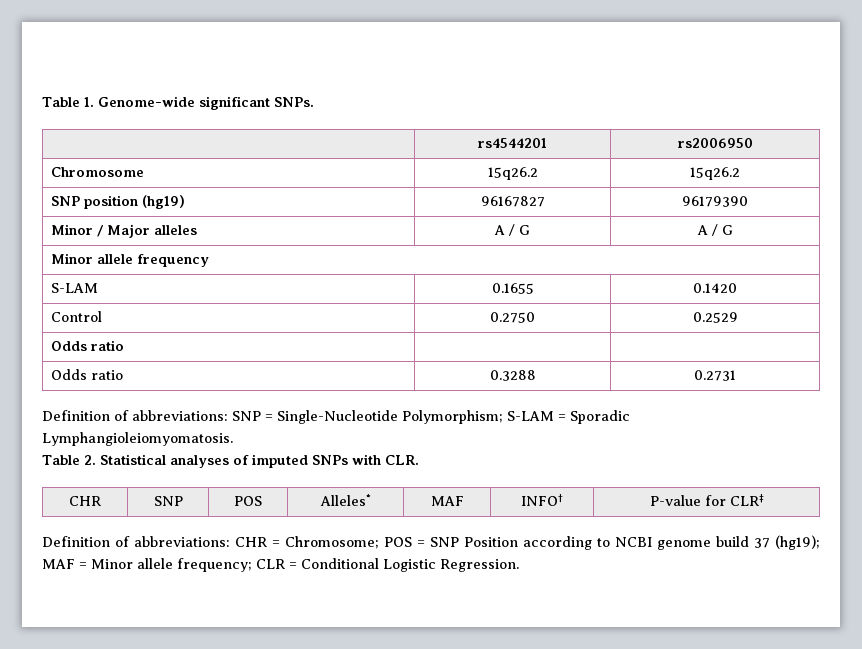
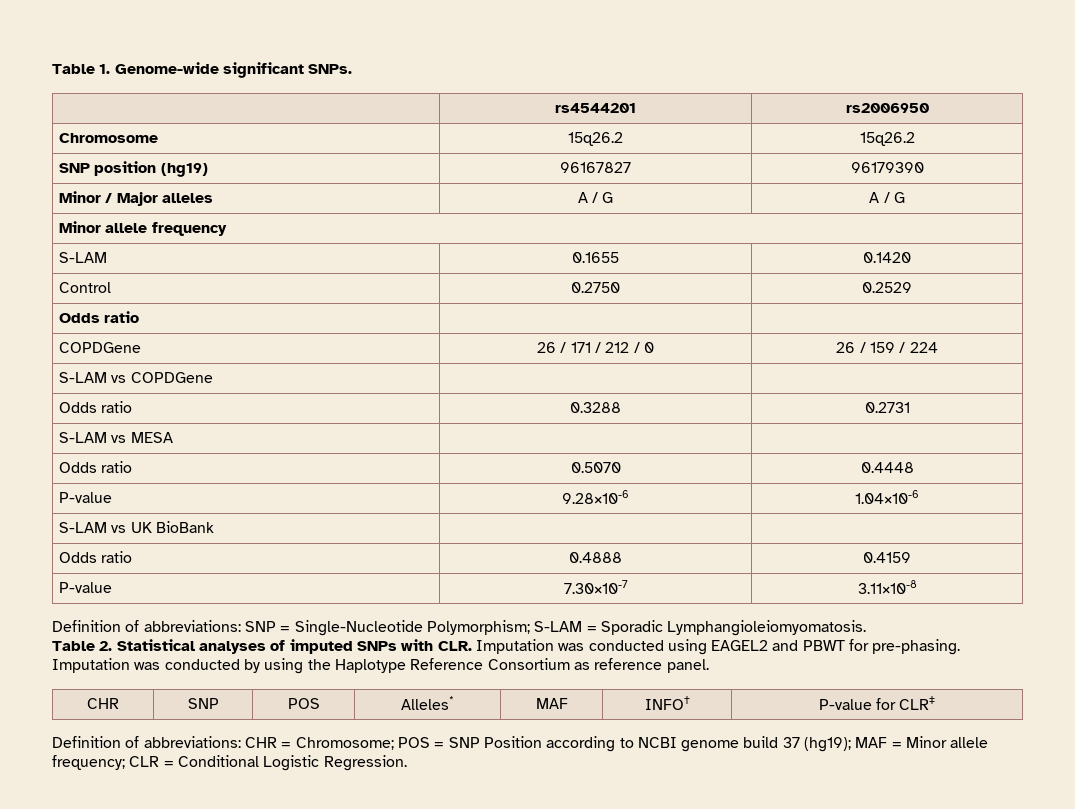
[51,369,124,380] [489,370,536,381] [694,370,736,381] Odds ratio | 0.3288 | 0.2731 -> [58,342,141,353] [537,342,654,353] [836,342,938,353] [58,372,213,383] [58,401,133,413] [570,402,621,413] [864,402,910,413] [58,432,173,443] [58,461,133,473] [570,462,621,473] [860,462,914,473] [58,492,112,503] [562,490,629,504] [855,490,919,504] [58,521,214,533] [58,551,133,563] [569,552,622,563] [863,552,911,563] [58,582,112,593] [563,580,628,594] [857,580,917,594] COPDGene | 26 / 171 / 212 / 0 | 26 / 159 / 224 // S-LAM vs COPDGene | | // Odds ratio | 0.3288 | 0.2731 // S-LAM vs MESA | | // Odds ratio | 0.5070 | 0.4448 // P-value | 9.28×10-6 | 1.04×10-6 // S-LAM vs UK BioBank | | // Odds ratio | 0.4888 | 0.4159 // P-value | 7.30×10-7 | 3.11×10-8
(419, 460) none -> [475,639,961,655] [52,658,709,674] Imputation was conducted using EAGEL2 and PBWT for pre-phasing. Imputation was conducted by using the Haplotype Reference Consortium as reference panel.

